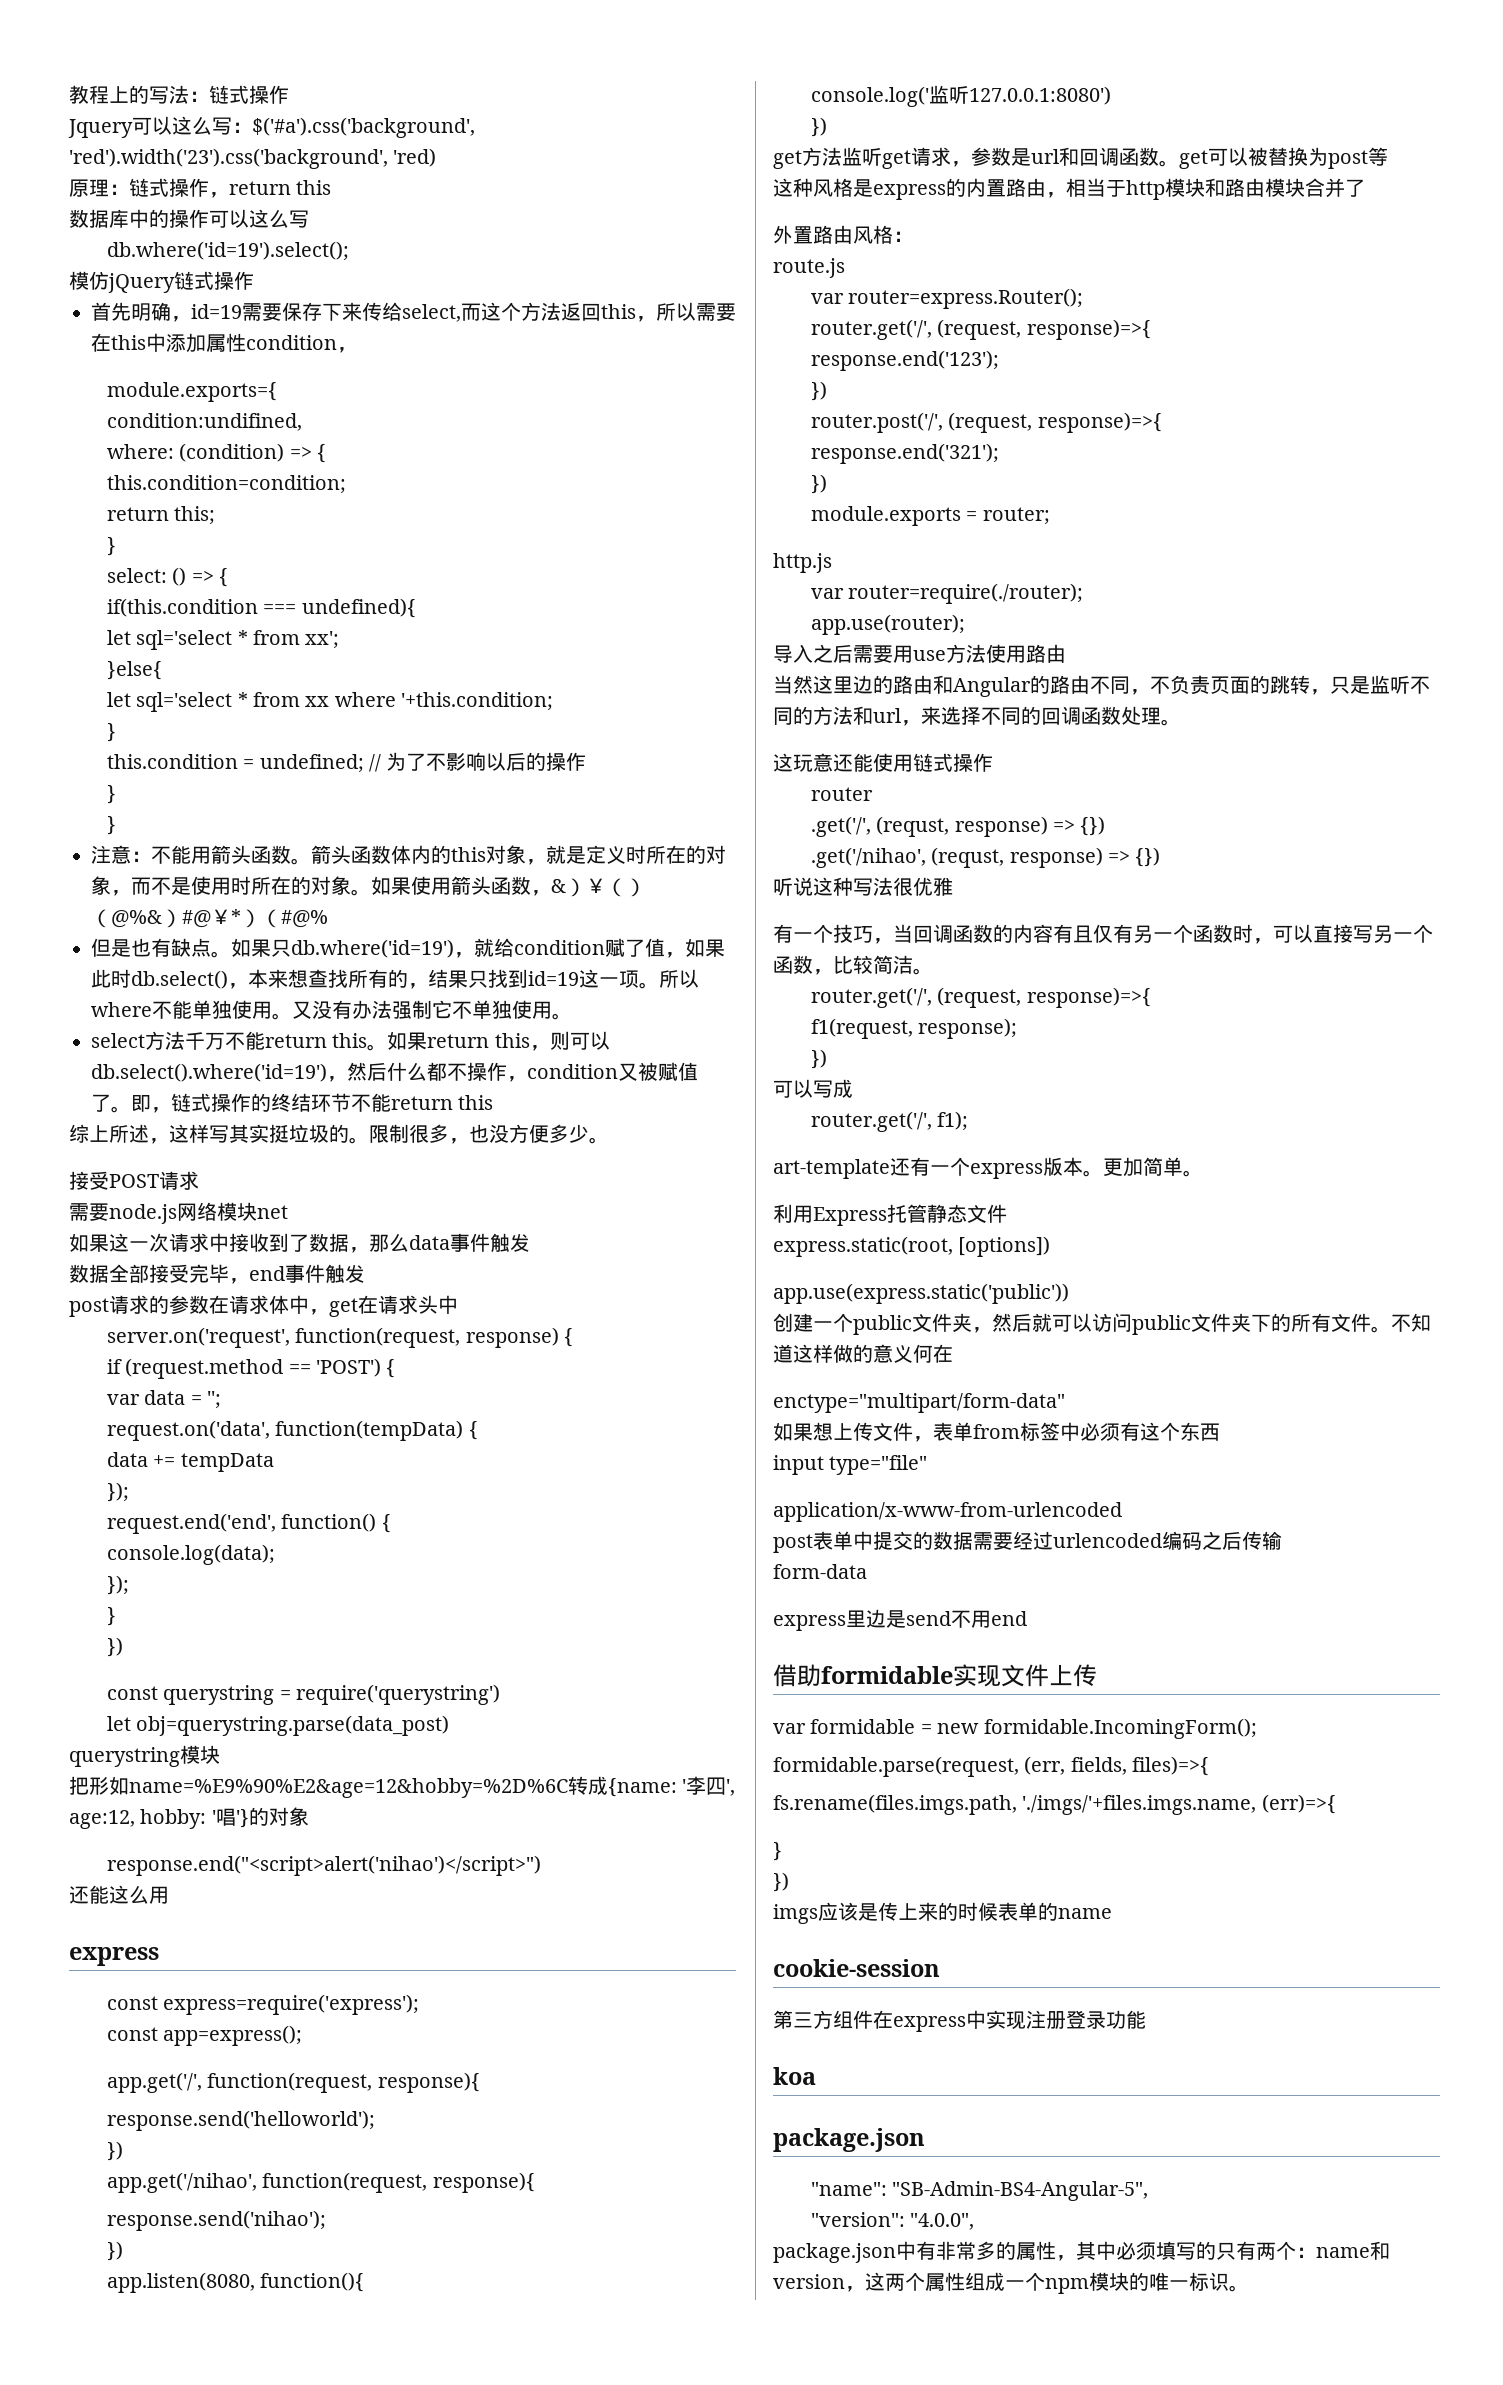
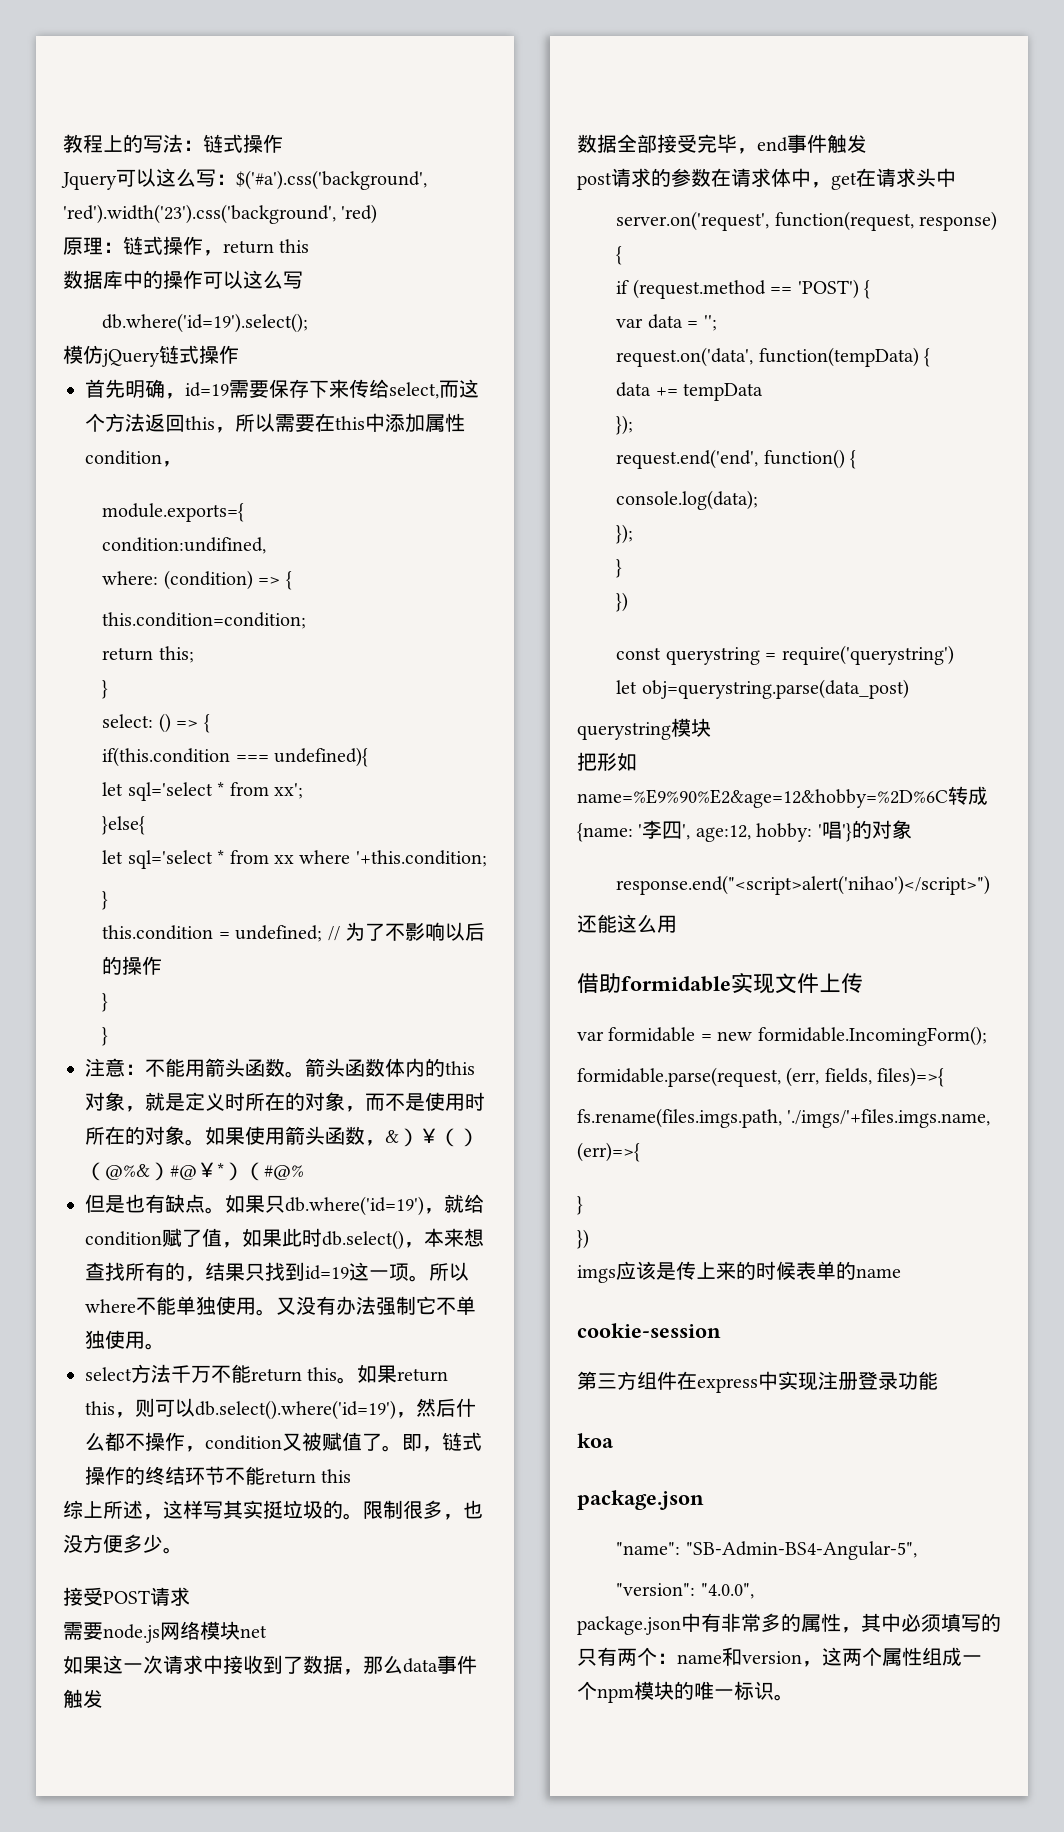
[69,1947,159,1966] [106,1994,420,2015] [106,2025,303,2046] [106,2072,480,2093] [106,2110,375,2131] [106,2141,123,2161] [106,2172,535,2193] [106,2210,326,2231] [106,2241,123,2261] [106,2272,365,2293] [810,85,1111,107] [810,117,827,137] [773,147,1388,169] [773,178,1365,200] [773,225,913,244] [773,258,845,278] [810,288,1084,309] [810,319,1151,340] [810,350,999,371] [810,381,827,401] [810,412,1162,433] [810,443,999,464] [810,474,827,494] [810,506,1050,526] [773,553,832,573] [810,583,1084,604] [810,614,965,635] [773,644,1066,663] [773,675,1430,697] [773,706,1181,726] [773,753,993,772] [810,787,873,801] [810,816,1106,837] [810,847,1161,868] [773,877,953,896] [773,924,1433,944] [773,955,933,975] [810,987,1151,1008] [810,1018,1018,1039] [810,1049,827,1069] [773,1079,853,1098] [810,1111,969,1132] [773,1157,1203,1179] [773,1204,1007,1226] [773,1236,1051,1257] [773,1283,1069,1304] [773,1313,1431,1335] [773,1344,953,1363] [773,1393,1065,1413] [773,1422,1220,1442] [773,1455,928,1475] [773,1502,1122,1522] [773,1531,1282,1553] [773,1564,867,1579] [773,1609,1027,1631] // express // const express=require('express'); // const app=express(); // app.get('/', function(request, response){ // response.send('helloworld'); // }) // app.get('/nihao', function(request, response){ // response.send('nihao'); // }) // app.listen(8080, function(){ // console.log('监听127.0.0.1:8080') // }) // get方法监听get请求，参数是url和回调函数。get可以被替换为post等 // 这种风格是express的内置路由，相当于http模块和路由模块合并了 // 外置路由风格： // route.js // var router=express.Router(); // router.get('/', (request, response)=>{ // response.end('123'); // }) // router.post('/', (request, response)=>{ // response.end('321'); // }) // module.exports = router; // http.js // var router=require(./router); // app.use(router); // 导入之后需要用use方法使用路由 // 当然这里边的路由和Angular的路由不同，不负责页面的跳转，只是监听不同的方法和url，来选择不同的回调函数处理。 // 这玩意还能使用链式操作 // router // .get('/', (requst, response) => {}) // .get('/nihao', (requst, response) => {}) // 听说这种写法很优雅 // 有一个技巧，当回调函数的内容有且仅有另一个函数时，可以直接写另一个函数，比较简洁。 // router.get('/', (request, response)=>{ // f1(request, response); // }) // 可以写成 // router.get('/', f1); // art-template还有一个express版本。更加简单。 // 利用Express托管静态文件 // express.static(root, [options]) // app.use(express.static('public')) // 创建一个public文件夹，然后就可以访问public文件夹下的所有文件。不知道这样做的意义何在 // enctype="multipart/form-data" // 如果想上传文件，表单from标签中必须有这个东西 // input type="file" // application/x-www-from-urlencoded // post表单中提交的数据需要经过urlencoded编码之后传输 // form-data // express里边是send不用end -> (677, 924) none

